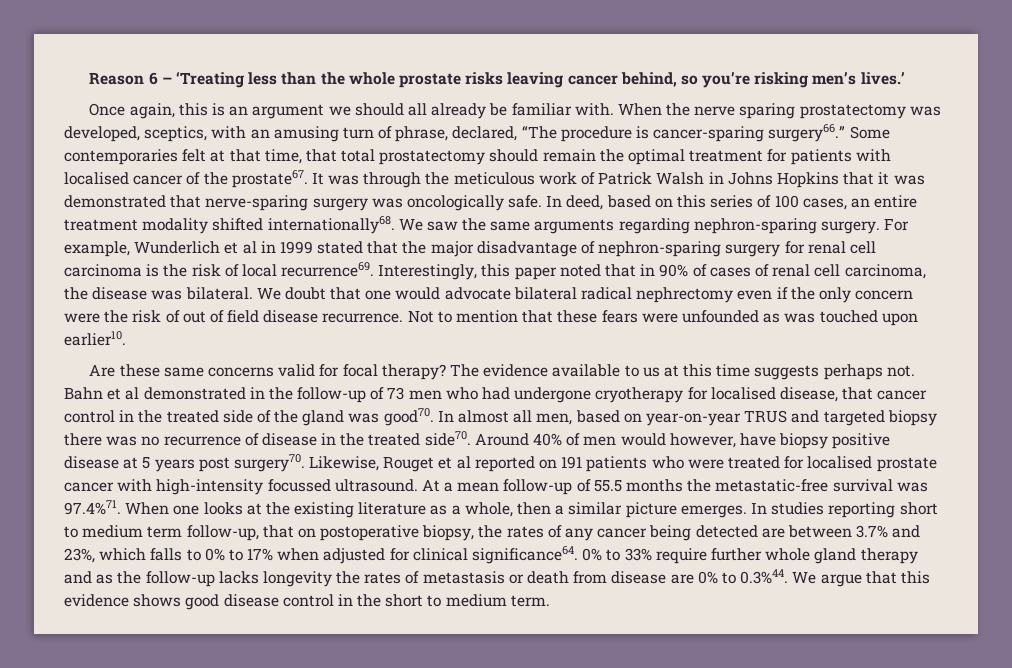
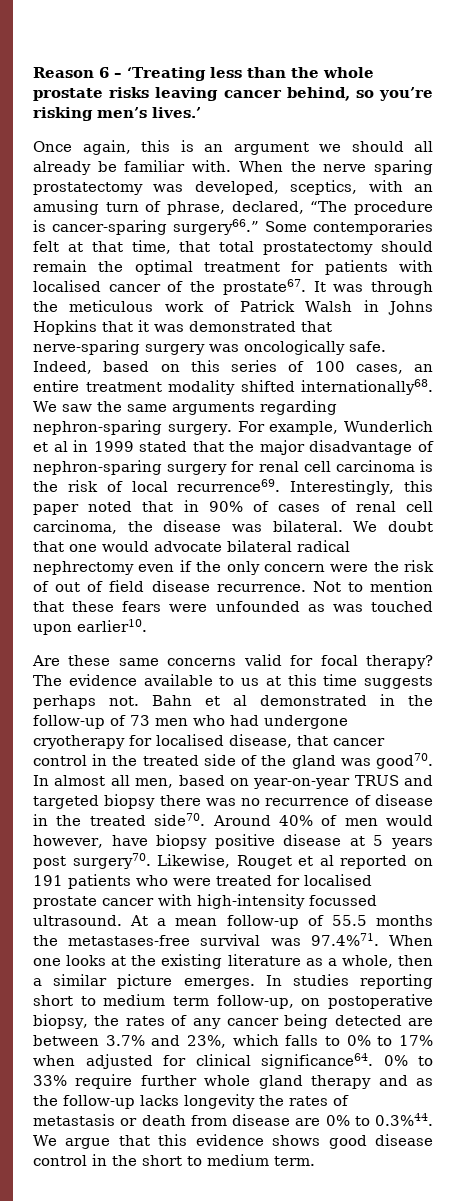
[546,195,604,210] In deed, -> [33,361,92,374] Indeed,
[715,479,829,492] metastatic-free -> [68,935,191,946] metastases-free
[262,525,294,538] that -> (294, 1002) none

